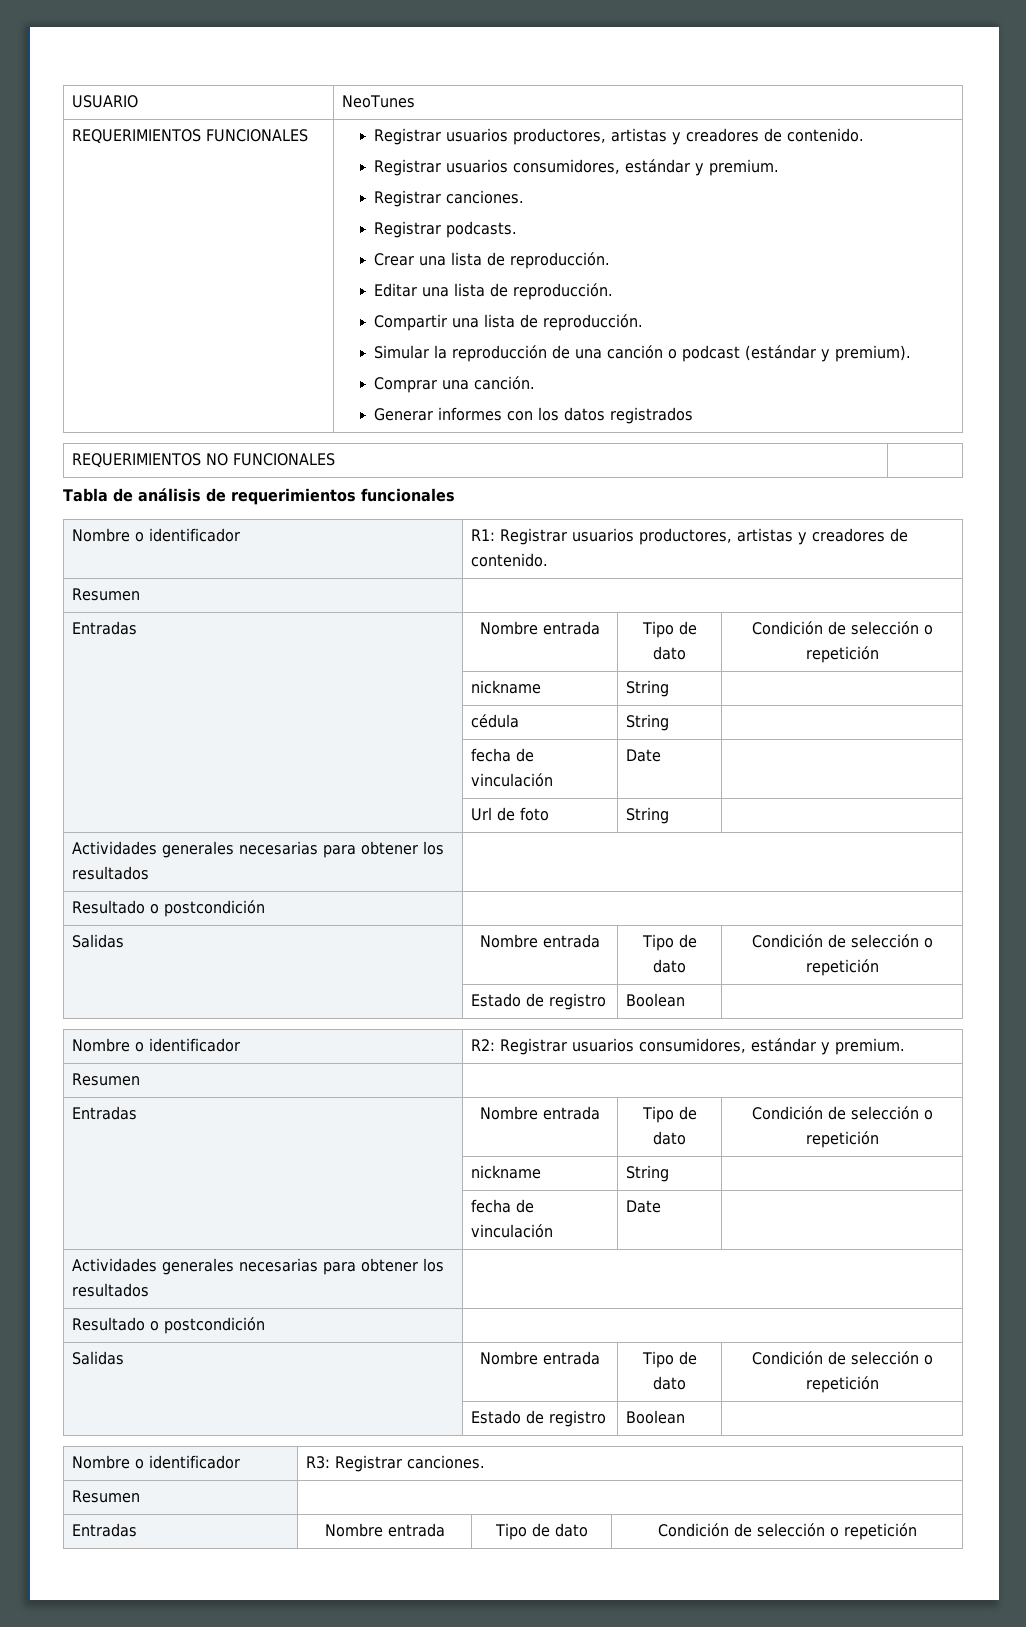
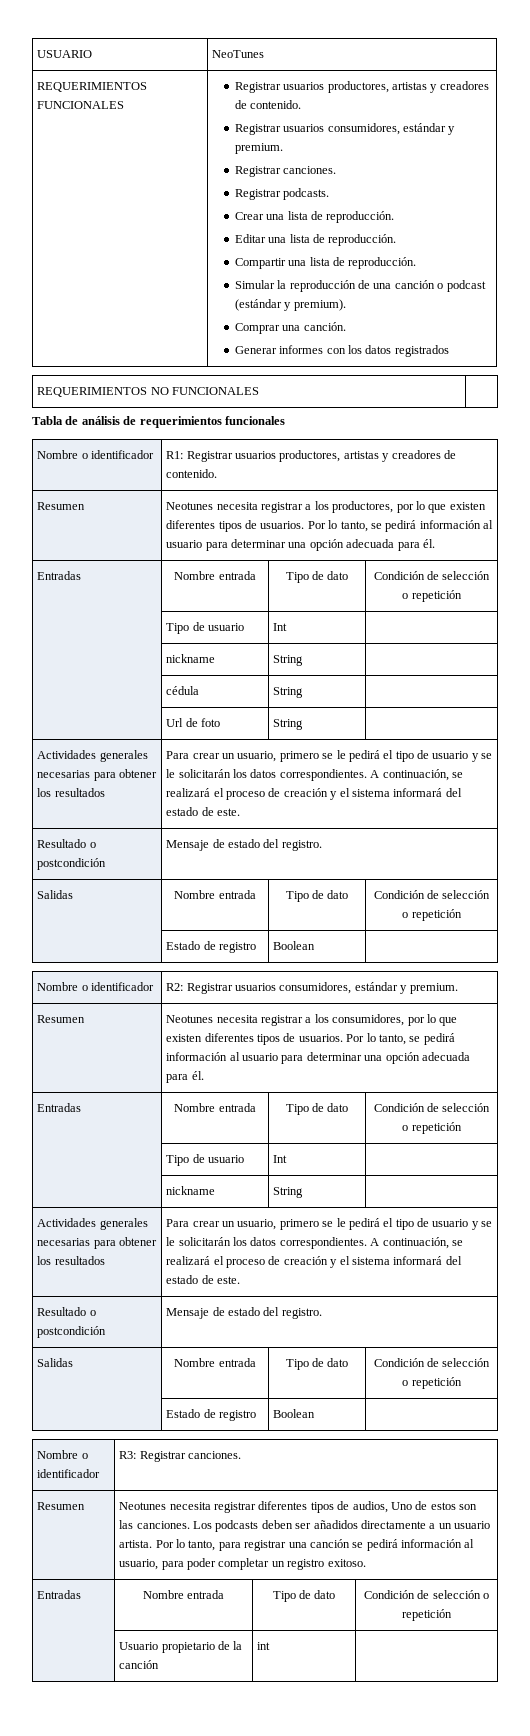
(140, 594) none -> [166,501,486,513] [166,520,494,532] [166,539,435,551] Neotunes necesita registrar a los productores, por lo que existen diferentes tipos de usuarios. Por lo tanto, se pedirá información al usuario para determinar una opción adecuada para él.
(879, 654) none -> [166,622,245,634] [273,623,288,631] // | Tipo de usuario | Int |
[470,748,534,762] [470,773,553,787] [625,749,661,762] // | fecha de vinculación | Date | -> (304, 692) none
[71,900,265,917] // Resultado o postcondición | -> [166,750,493,762] [166,769,463,781] [166,788,462,800] [166,807,241,816] [37,839,96,848] [37,858,107,870] [166,839,322,851] Para crear un usuario, primero se le pedirá el tipo de usuario y se le solicitarán los datos correspondientes. A continuación, se realizará el proceso de creación y el sistema informará del estado de este. // Resultado o postcondición | Mensaje de estado del registro.
(140, 1079) none -> [166,1014,458,1026] [166,1033,455,1045] [166,1052,470,1064] [166,1071,204,1083] Neotunes necesita registrar a los consumidores, por lo que existen diferentes tipos de usuarios. Por lo tanto, se pedirá información al usuario para determinar una opción adecuada para él.
[470,1165,541,1179] [625,1165,669,1182] [470,1199,534,1213] [470,1224,553,1238] [625,1200,661,1213] [71,1258,444,1275] [71,1283,149,1297] [71,1317,265,1334] nickname | String | // | fecha de vinculación | Date | // Actividades generales necesarias para obtener los resultados | // Resultado o postcondición | -> [166,1154,245,1166] [273,1155,288,1163] [166,1186,216,1195] [273,1187,304,1198] [37,1218,148,1230] [37,1237,158,1249] [37,1256,105,1265] [166,1218,493,1230] [166,1237,463,1249] [166,1256,462,1268] [166,1275,241,1284] [37,1307,96,1316] [37,1326,107,1338] [166,1307,322,1319] Tipo de usuario | Int | // | nickname | String | // Actividades generales necesarias para obtener los resultados | Para crear un usuario, primero se le pedirá el tipo de usuario y se le solicitarán los datos correspondientes. A continuación, se realizará el proceso de creación y el sistema informará del estado de este. // Resultado o postcondición | Mensaje de estado del registro.
(140, 1496) none -> [119,1501,478,1513] [119,1520,491,1532] [119,1539,475,1551] [119,1558,366,1570] Neotunes necesita registrar diferentes tipos de audios, Uno de estos son las canciones. Los podcasts deben ser añadidos directamente a un usuario artista. Por lo tanto, para registrar una canción se pedirá información al usuario, para poder completar un registro exitoso.
(917, 1531) none -> [119,1641,243,1653] [119,1660,160,1669] [257,1642,271,1650] // | Usuario propietario de la canción | int |

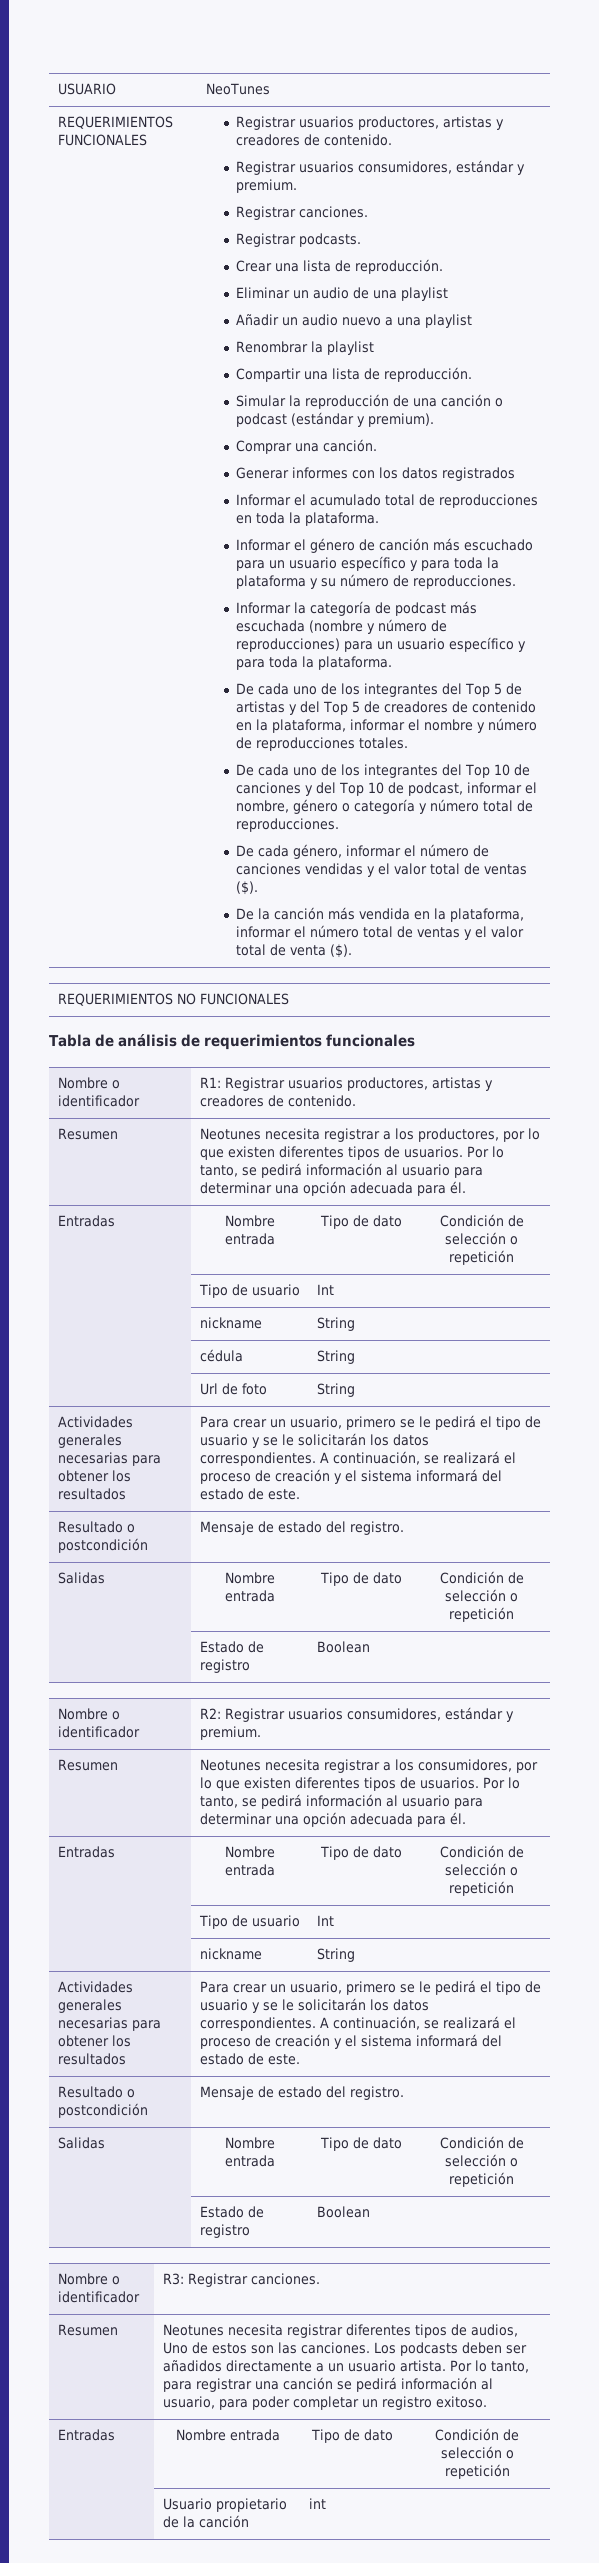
[234,234,397,246] Editar una lista de reproducción. -> [236,287,449,301] [236,314,473,328] [236,341,375,355] Eliminar un audio de una playlist // Añadir un audio nuevo a una playlist // Renombrar la playlist
(449, 351) none -> [236,494,539,508] [236,512,380,526] [236,538,534,553] [236,556,500,571] [236,574,517,589] [236,601,478,616] [236,619,448,634] [236,637,527,652] [236,656,393,670] [236,683,523,697] [236,701,537,715] [236,718,538,733] [236,737,409,751] [236,764,531,778] [236,782,538,796] [236,799,534,814] [236,818,340,832] [236,844,490,859] [236,863,528,877] [236,881,259,895] [236,907,525,922] [236,925,525,940] [236,944,353,958] // Informar el acumulado total de reproducciones en toda la plataforma. // Informar el género de canción más escuchado para un usuario específico y para toda la plataforma y su número de reproducciones. // Informar la categoría de podcast más escuchada (nombre y número de reproducciones) para un usuario específico y para toda la plataforma. // De cada uno de los integrantes del Top 5 de artistas y del Top 5 de creadores de contenido en la plataforma, informar el nombre y número de reproducciones totales. // De cada uno de los integrantes del Top 10 de canciones y del Top 10 de podcast, informar el nombre, género o categoría y número total de reproducciones. // De cada género, informar el número de canciones vendidas y el valor total de ventas ($). // De la canción más vendida en la plataforma, informar el número total de ventas y el valor total de venta ($).

